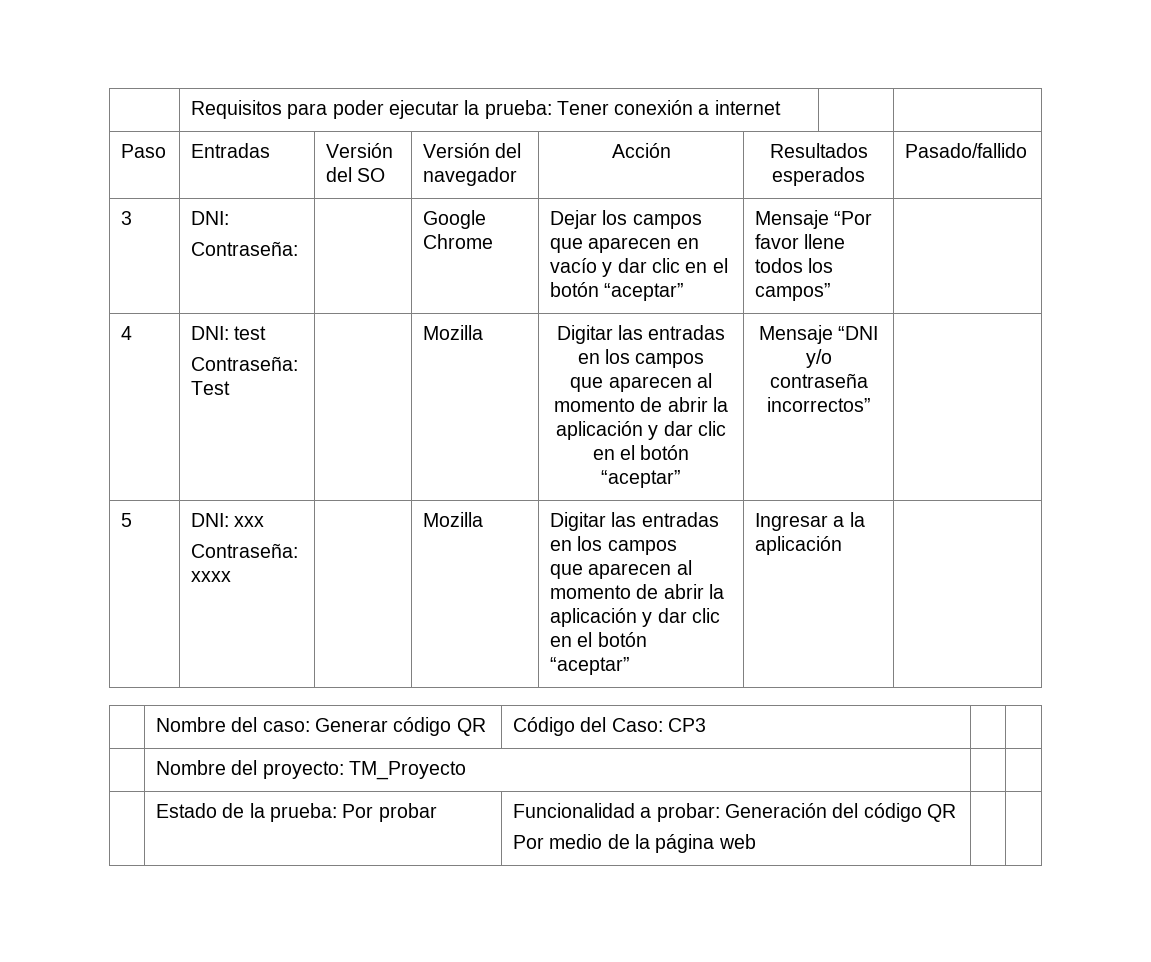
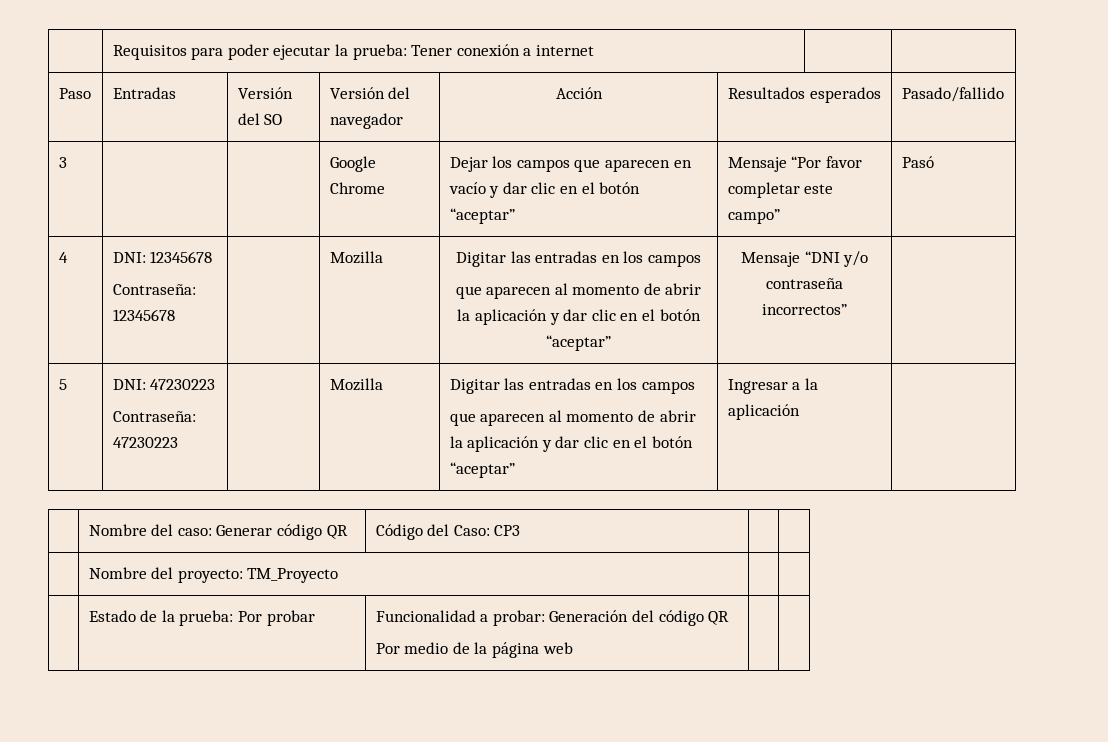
[191,211,230,225] [191,241,299,256] DNI: // Contraseña: -> (67, 162) none
[804,234,846,249] [755,258,834,273] [755,283,832,301] llene todos los campos” | -> [727,182,834,198] [727,209,780,224] [901,156,934,168] completar este campo” | Pasó
[234,326,267,340] [191,356,299,371] [191,381,231,395] test // Contraseña: Test -> [150,251,213,263] [112,284,196,295] [112,309,175,321] 12345678 // Contraseña: 12345678
[234,516,265,527] [191,543,299,558] [191,571,232,582] xxx // Contraseña: xxxx -> [150,379,216,390] [112,411,196,422] [112,437,178,448] 47230223 // Contraseña: 47230223

